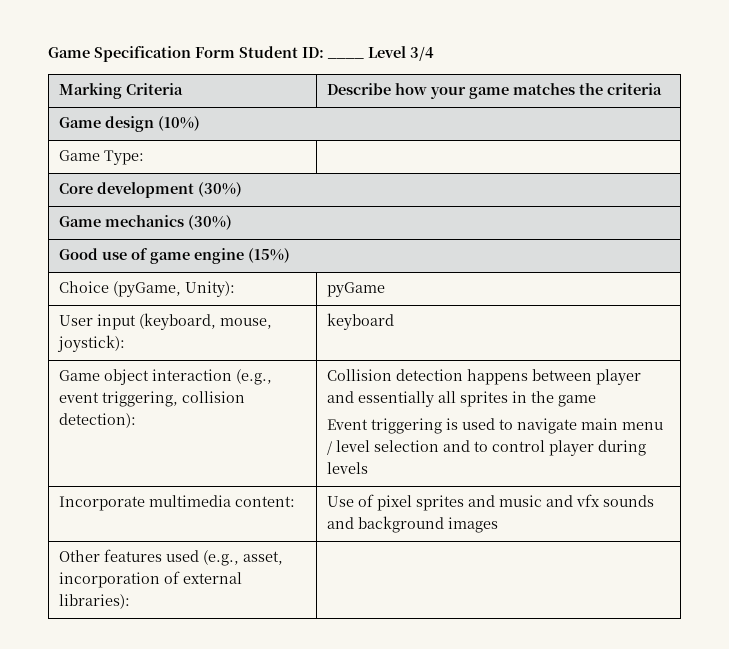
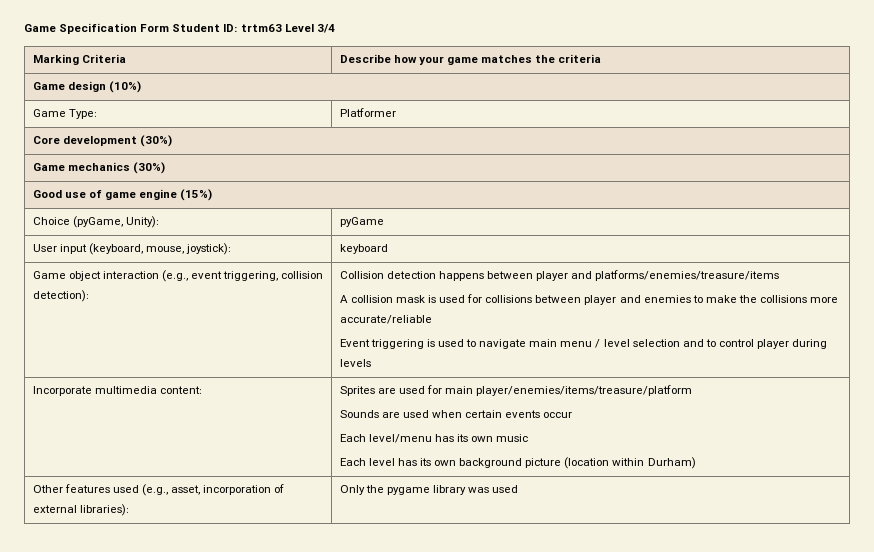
[327,58,364,59] ____ -> [240,24,282,32] trtm63
(144, 157) none -> [339,108,396,117] Platformer
[357,391,596,407] essentially all sprites in the game -> [595,270,780,281] [339,294,839,305] [339,315,432,324] platforms/enemies/treasure/items // A collision mask is used for collisions between player and enemies to make the collisions more accurate/reliable
[326,494,654,511] [326,516,498,533] Use of pixel sprites and music and vfx sounds and background images -> [339,385,693,396] [339,410,573,418] [339,434,529,443] [339,457,696,469] Sprites are used for main player/enemies/items/treasure/platform // Sounds are used when certain events occur // Each level/menu has its own music // Each level has its own background picture (location within Durham)
(130, 601) none -> [339,485,519,495] Only the pygame library was used

